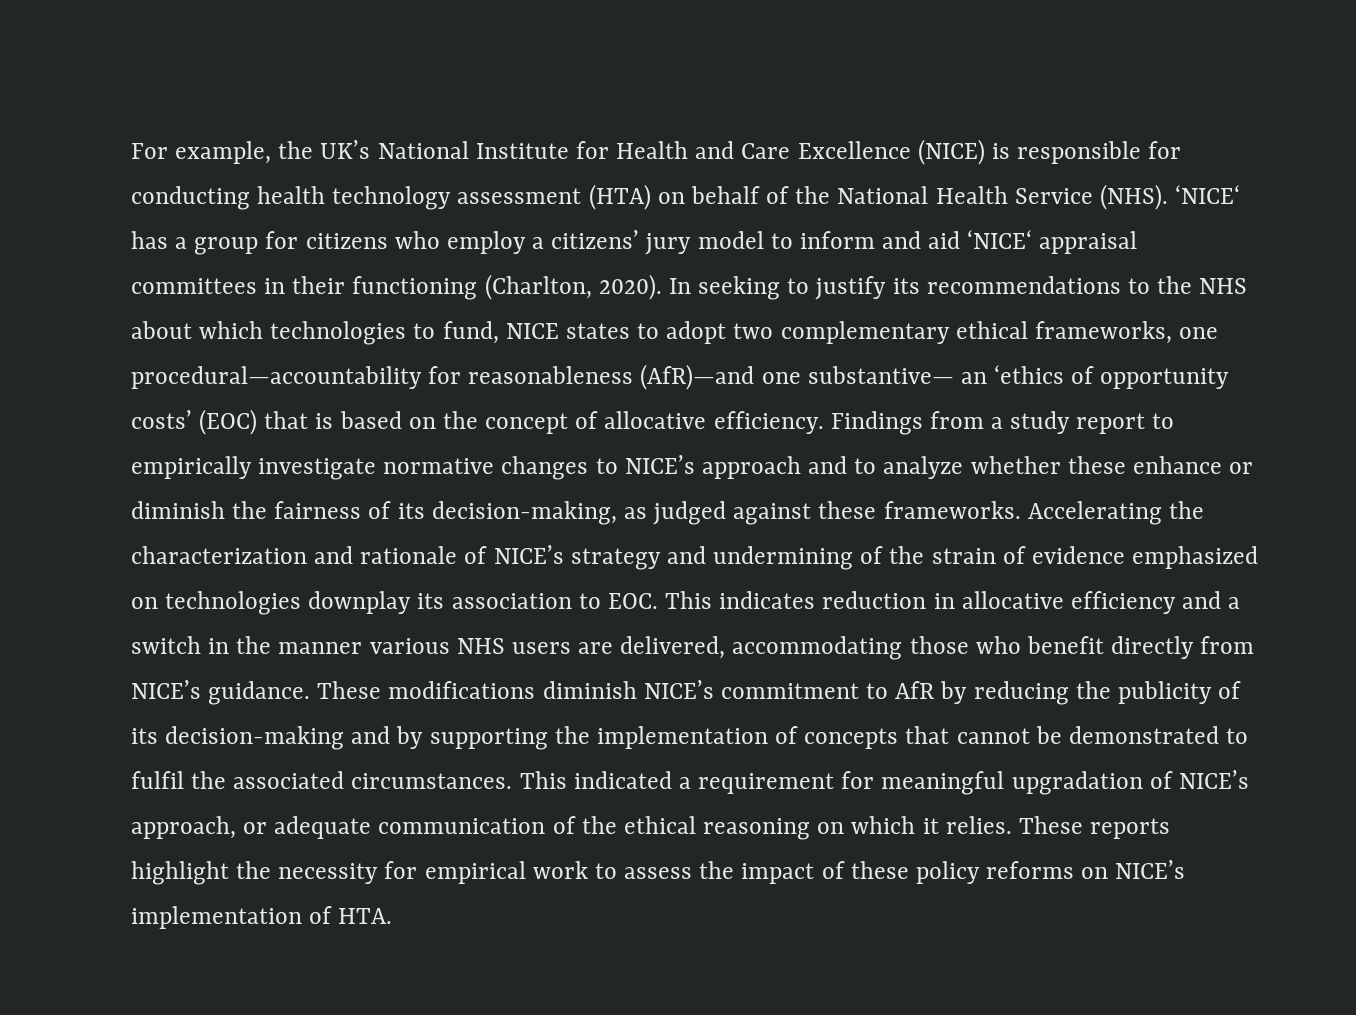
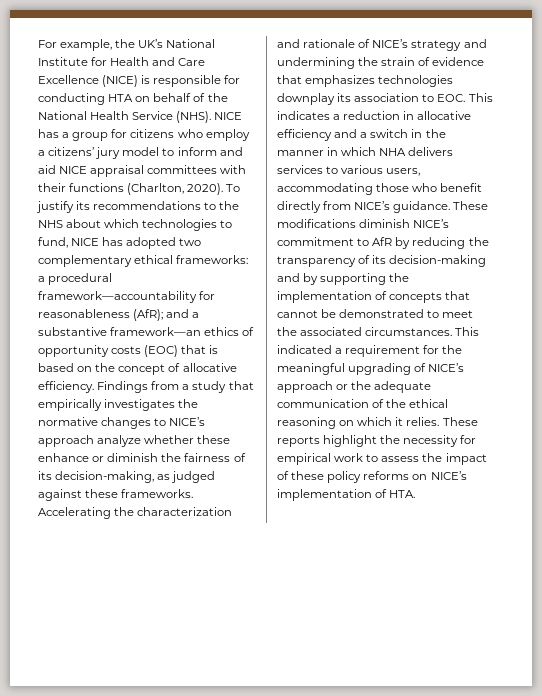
[257,184,651,210] health technology assessment (HTA) -> [108,94,134,102] HTA
[1175,185,1241,204] ‘NICE‘ -> [214,112,243,120] NICE
[967,230,1033,249] ‘NICE‘ -> [59,166,88,174] NICE
[264,274,810,300] in their functioning (Charlton, 2020). In seeking to -> [220,165,247,174] [38,183,241,195] with their functions (Charlton, 2020). To
[565,321,1219,344] [131,364,1065,390] states to adopt two complementary ethical frameworks, one procedural—accountability for reasonableness (AfR)—and one substantive— an ‘ethics -> [102,237,202,249] [38,255,249,267] [38,273,113,285] [38,291,216,303] [38,309,200,321] [38,327,240,336] has adopted two complementary ethical frameworks: a procedural framework—accountability for reasonableness (AfR); and a substantive framework—an ethics
[131,410,192,429] costs’ -> [111,346,142,354] costs
[1076,413,1175,434] [131,456,377,480] report to empirically investigate -> [228,381,254,390] [38,399,199,411] that empirically investigates the
[808,456,877,474] and to -> (94, 441) none
[860,546,884,564] of -> (355, 63) none
[1132,546,1259,569] [131,597,158,609] emphasized on -> [277,75,376,87] that emphasizes
(816, 600) none -> [333,114,341,120] a
[369,636,726,659] various NHS users are delivered, -> [327,147,454,156] [277,165,421,176] in which NHA delivers services to various users,
[1117,681,1212,704] publicity -> [277,256,356,267] transparency
[131,771,184,789] fulfil -> [442,310,474,318] meet
[881,770,1249,795] [131,816,268,839] meaningful upgradation of NICE’s approach, or -> [442,345,463,354] [277,363,465,375] [277,381,372,393] the meaningful upgrading of NICE’s approach or the

